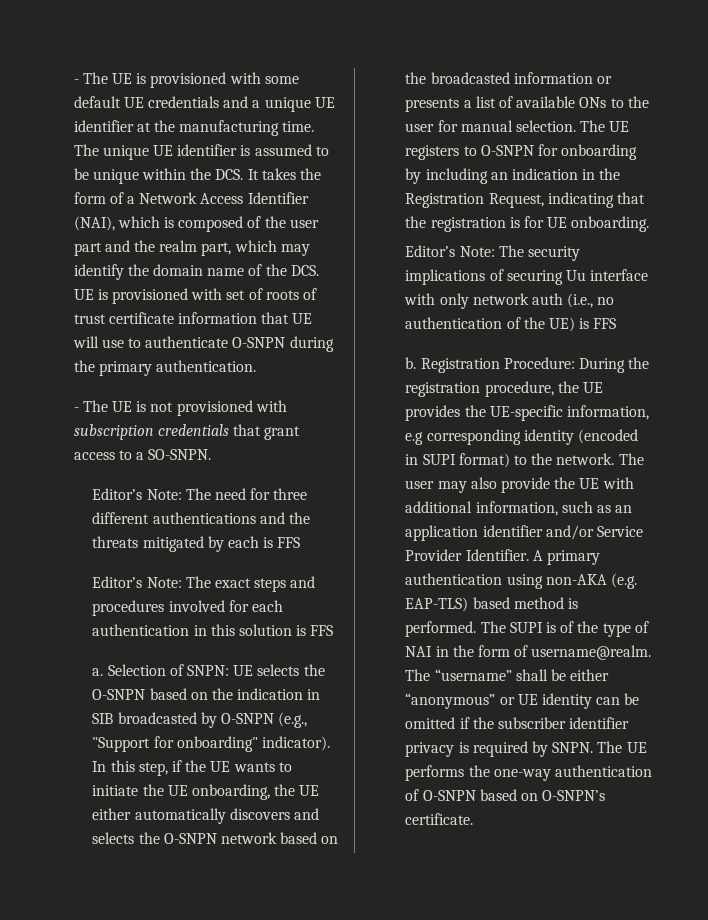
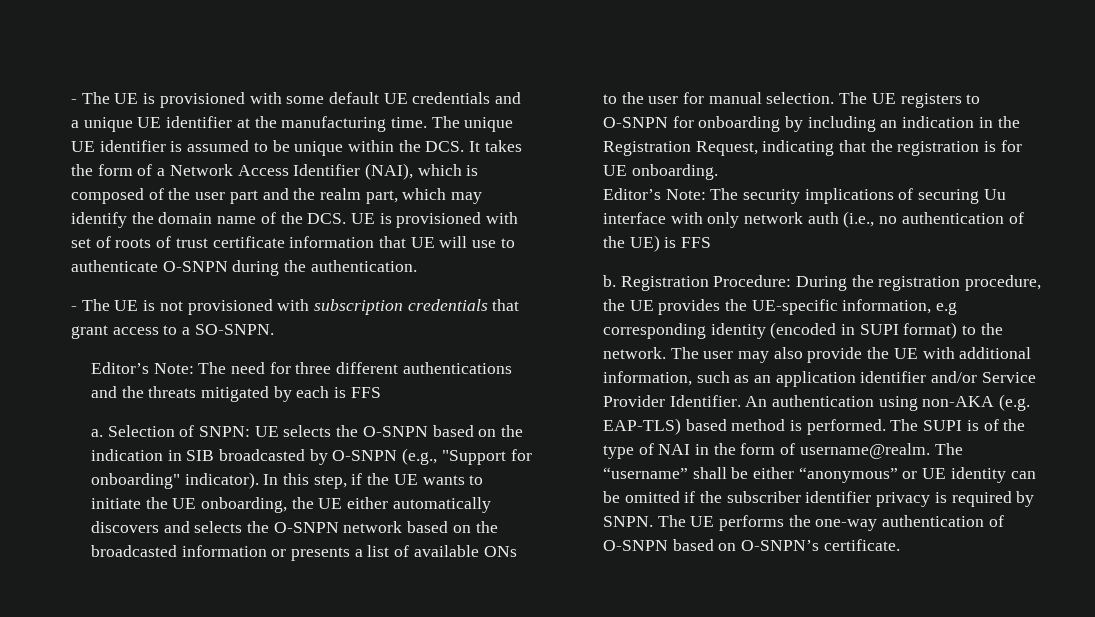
[98,361,152,376] primary -> (307, 266) none
[92,576,316,592] [92,600,283,616] [92,624,334,636] // Editor’s Note: The exact steps and procedures involved for each authentication in this solution is FFS -> (381, 392) none
[532,550,600,565] A primary -> [745,396,768,407] An

